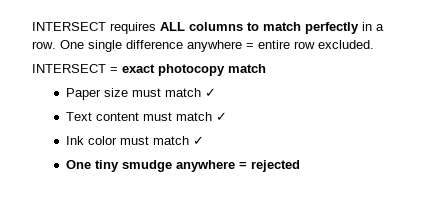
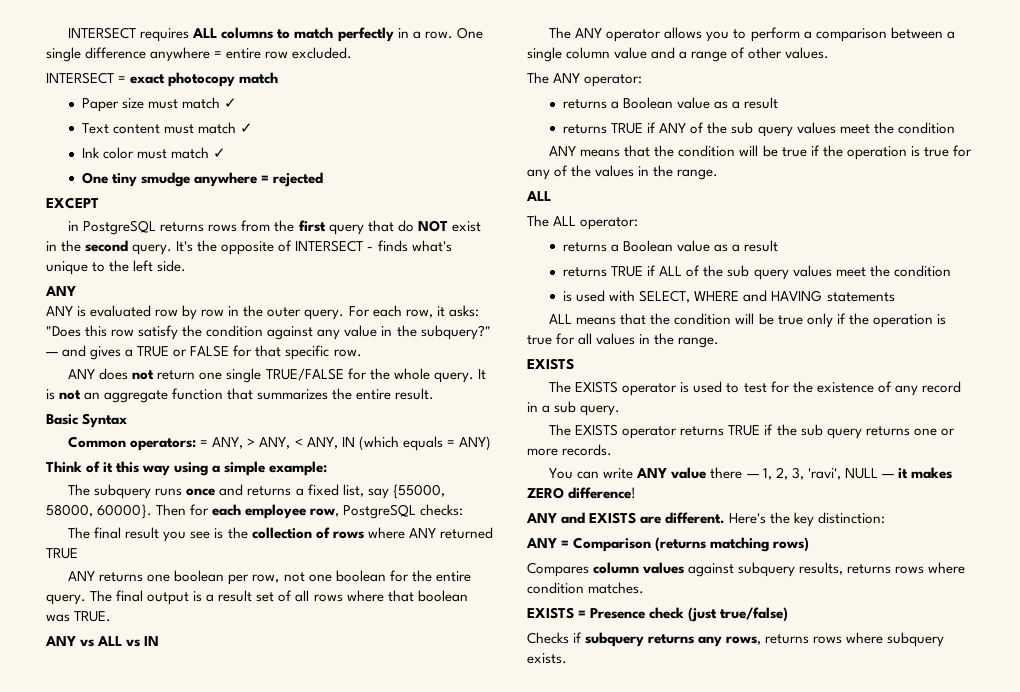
(300, 166) none -> [46,197,99,209] [68,220,481,235] [46,240,452,255] [46,260,187,275] [45,286,76,296] [46,305,479,320] [46,325,491,340] [46,345,362,360] [68,368,486,383] [46,388,435,403] [46,413,128,428] [68,436,491,451] [46,461,328,476] [68,484,445,499] [46,504,464,519] [68,527,493,542] [46,548,78,559] [68,570,471,585] [46,590,468,605] [46,611,112,622] [45,636,160,647] [549,27,955,42] [527,47,830,62] [527,72,643,87] [563,97,779,109] [563,122,955,137] [549,145,972,160] [527,165,719,180] [526,191,551,201] [527,215,639,230] [563,240,779,252] [563,265,951,280] [563,290,895,303] [549,313,946,328] [527,333,720,348] [527,358,574,370] [549,381,961,396] [527,401,621,416] [549,424,955,439] [527,444,613,456] [549,467,952,480] [527,487,637,499] [526,512,886,527] [526,537,810,552] [527,562,966,577] [527,582,645,594] [527,607,789,622] [527,632,945,647] [527,653,567,664] // EXCEPT // in PostgreSQL returns rows from the first query that do NOT exist in the second query. It's the opposite of INTERSECT - finds what's unique to the left side. // ANY // ANY is evaluated row by row in the outer query. For each row, it asks: "Does this row satisfy the condition against any value in the subquery?" — and gives a TRUE or FALSE for that specific row. // ANY does not return one single TRUE/FALSE for the whole query. It is not an aggregate function that summarizes the entire result. // Basic Syntax // Common operators: = ANY, > ANY, < ANY, IN (which equals = ANY) // Think of it this way using a simple example: // The subquery runs once and returns a fixed list, say {55000, 58000, 60000}. Then for each employee row, PostgreSQL checks: // The final result you see is the collection of rows where ANY returned TRUE // ANY returns one boolean per row, not one boolean for the entire query. The final output is a result set of all rows where that boolean was TRUE. // ANY vs ALL vs IN // The ANY operator allows you to perform a comparison between a single column value and a range of other values. // The ANY operator: // returns a Boolean value as a result // returns TRUE if ANY of the sub query values meet the condition // ANY means that the condition will be true if the operation is true for any of the values in the range. // ALL // The ALL operator: // returns a Boolean value as a result // returns TRUE if ALL of the sub query values meet the condition // is used with SELECT, WHERE and HAVING statements // ALL means that the condition will be true only if the operation is true for all values in the range. // EXISTS // The EXISTS operator is used to test for the existence of any record in a sub query. // The EXISTS operator returns TRUE if the sub query returns one or more records. // You can write ANY value there — 1, 2, 3, 'ravi', NULL — it makes ZERO difference! // ANY and EXISTS are different. Here's the key distinction: // ANY = Comparison (returns matching rows) // Compares column values against subquery results, returns rows where condition matches. // EXISTS = Presence check (just true/false) // Checks if subquery returns any rows, returns rows where subquery exists.

